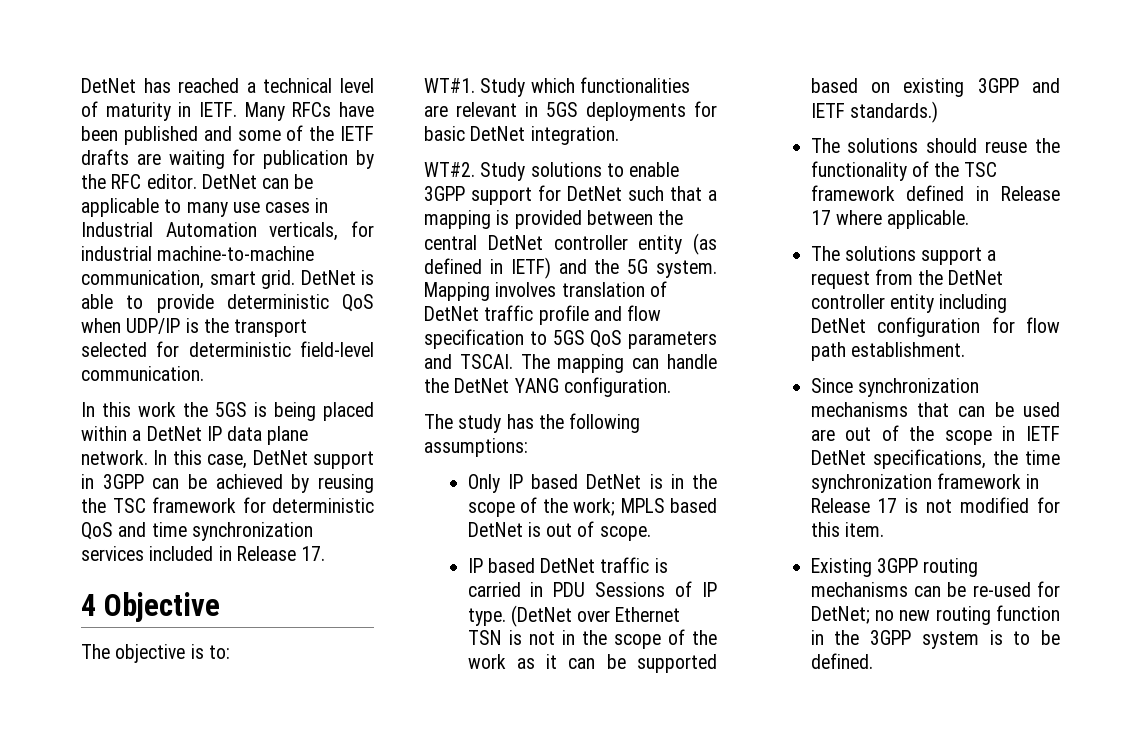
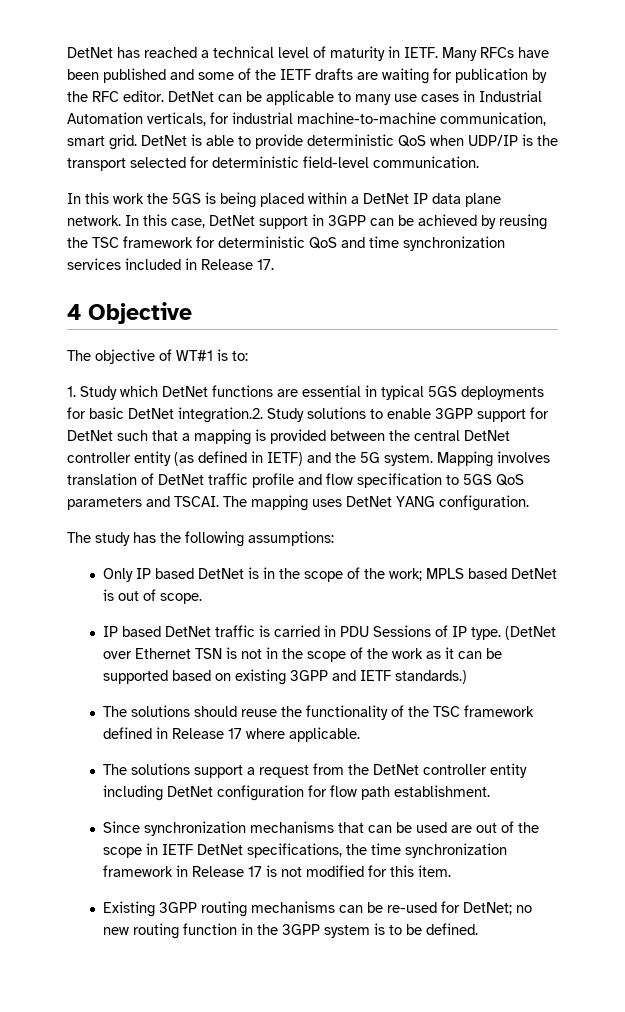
(186, 653) none -> [159,349,213,361] of WT#1
[424,78,475,93] WT#1. -> [67,386,76,397] 1.
[579,77,690,93] [424,102,538,117] functionalities are relevant in -> [162,385,424,400] DetNet functions are essential in typical
[530,126,619,145] [424,162,475,177] integration. // WT#2. -> [178,407,263,423] integration.2.
[632,354,717,369] [424,378,449,393] can handle the -> [312,499,342,507] uses

